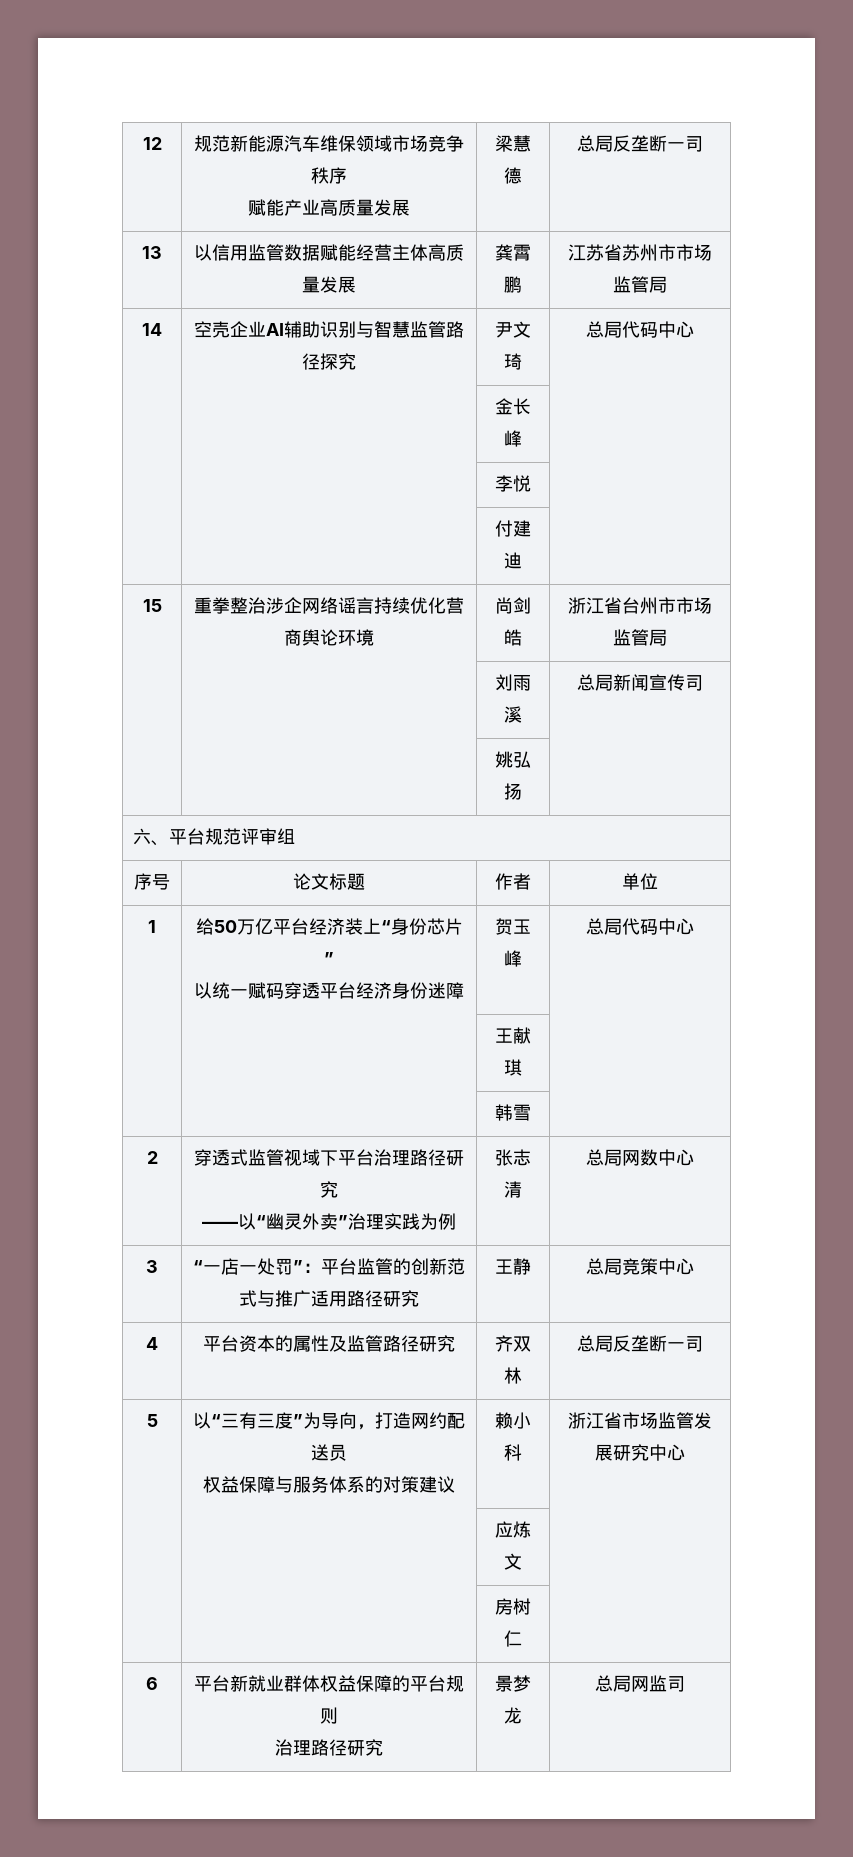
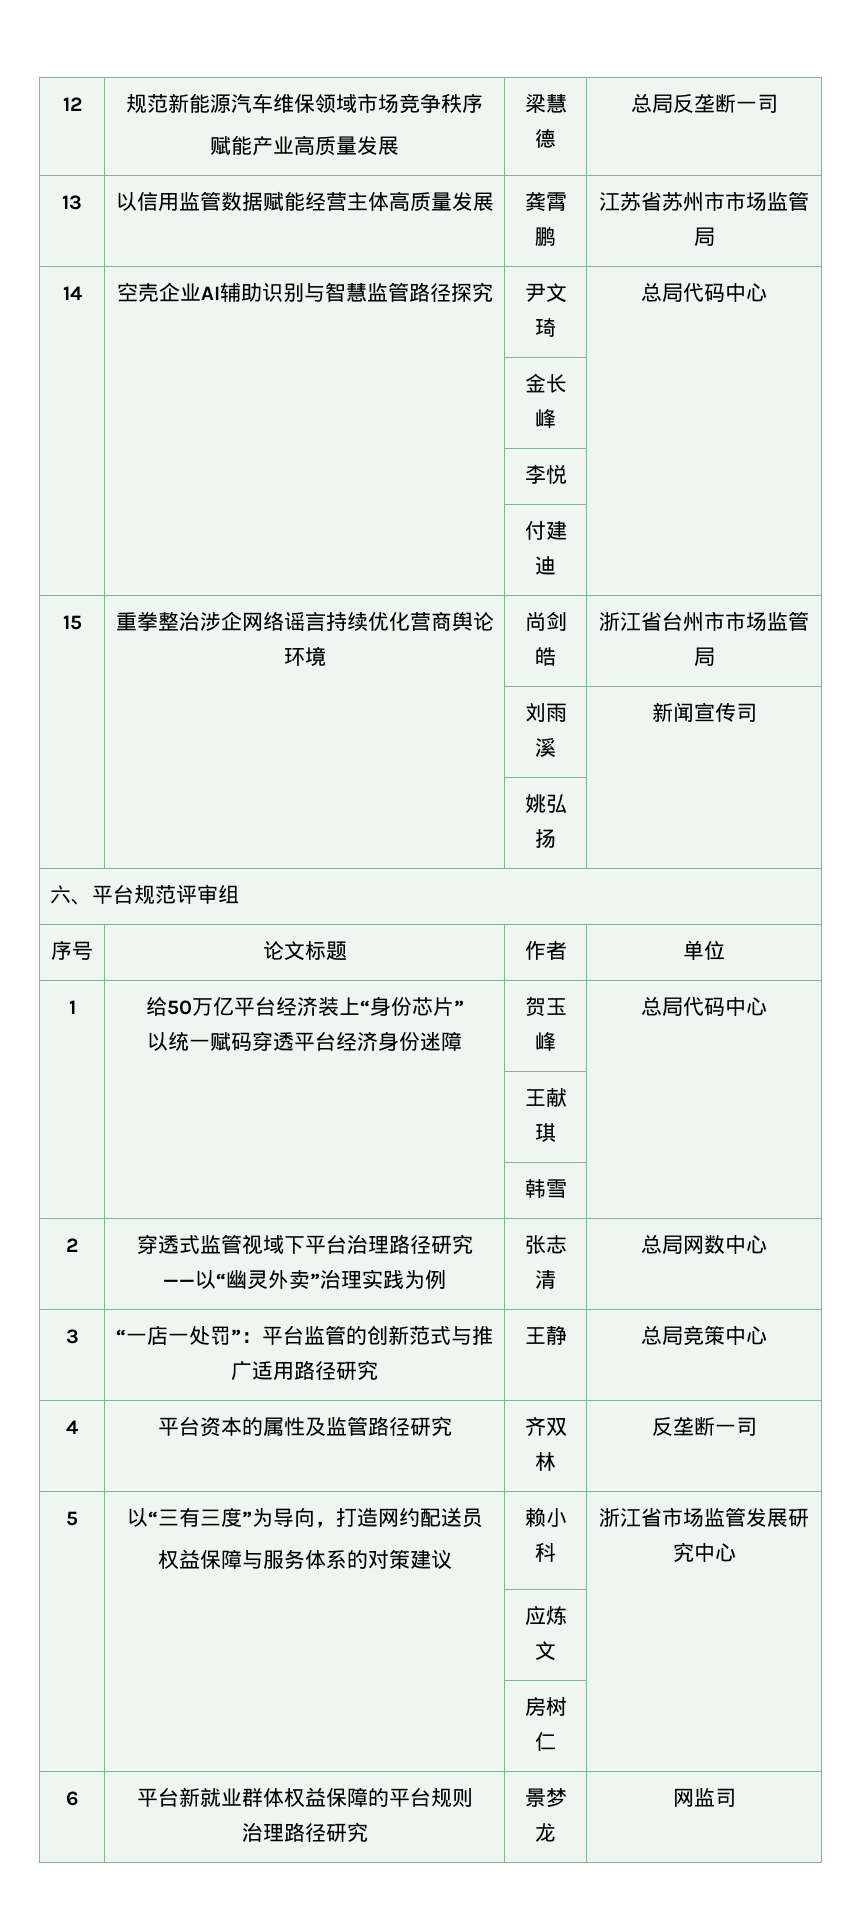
[577,674,613,691] 总局 -> (556, 747) none
[577,1335,613,1352] 总局 -> (556, 1461) none
[595,1675,631,1692] 总局 -> (556, 1832) none

